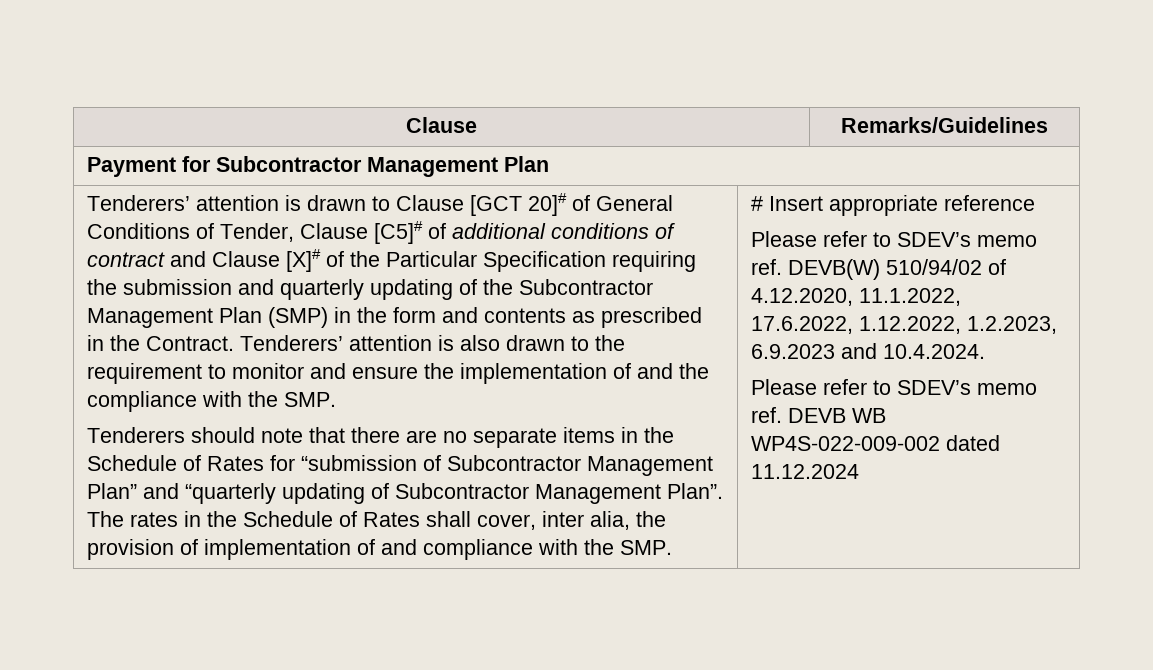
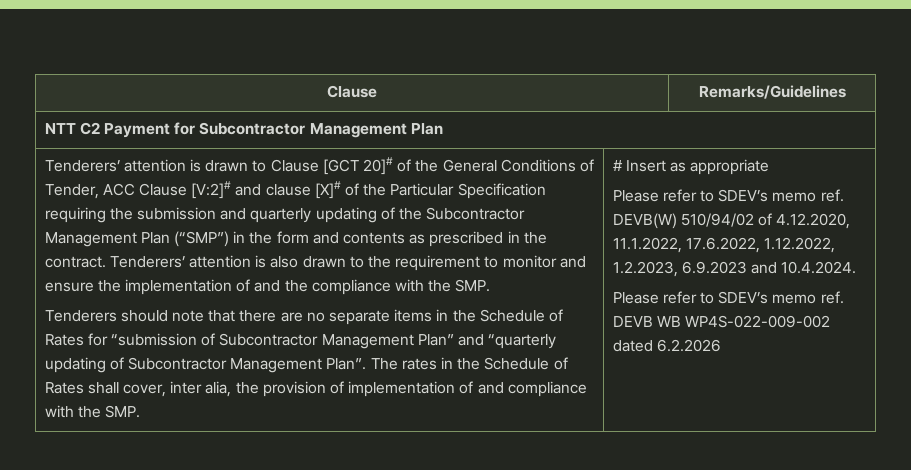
(1048, 125) none -> [44,122,100,135] NTT C2
(591, 203) none -> [415,160,439,172] the
[300,221,676,244] [87,251,281,267] Clause [C5]# of additional conditions of contract and Clause -> [102,181,311,199] ACC Clause [V:2]# and clause
[268,307,329,328] (SMP) -> [174,231,230,247] (“SMP”)
[146,336,235,351] Contract. -> [44,256,106,268] contract.
(824, 203) none -> [670,162,687,172] as
[944,195,1036,211] reference -> (770, 167) none
[751,464,860,479] 11.12.2024 -> [656,339,721,352] 6.2.2026

